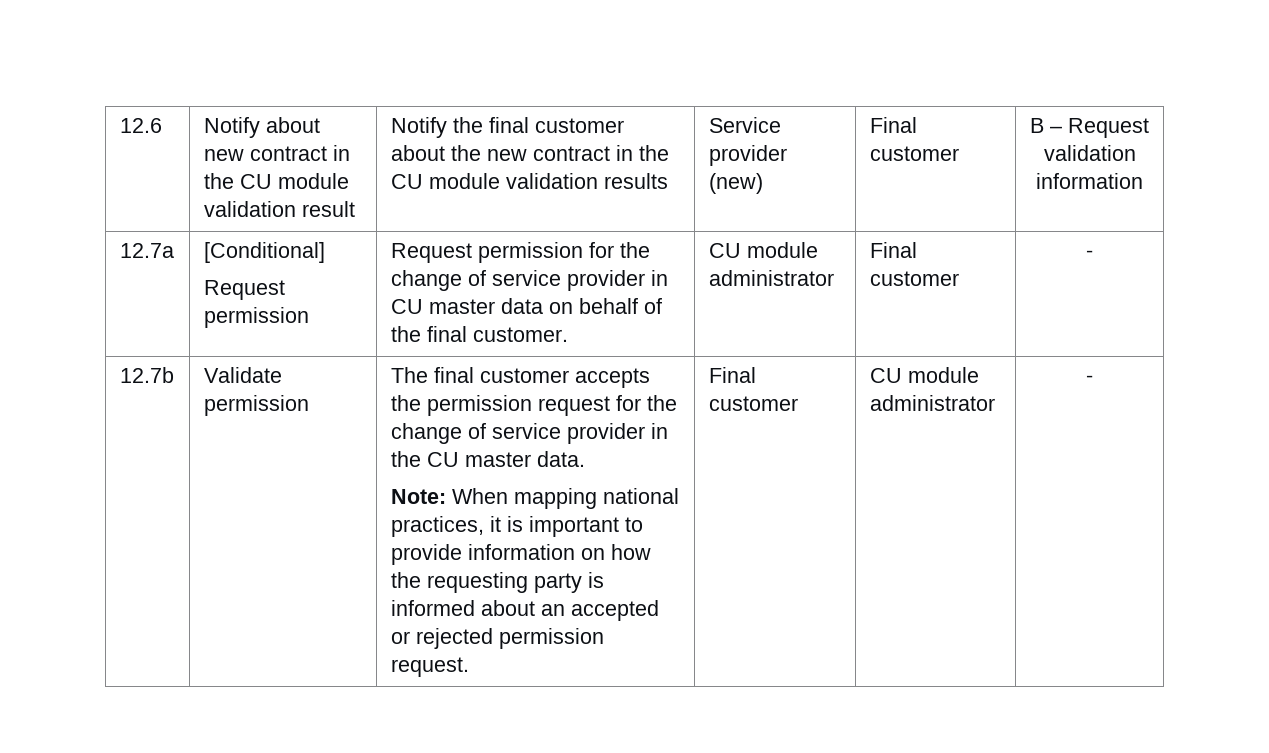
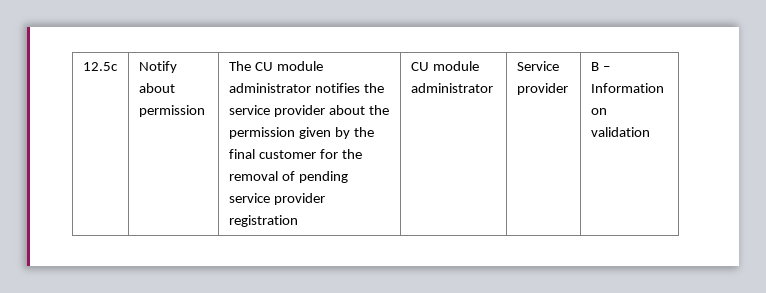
[119,118,162,133] 12.6 -> [82,62,118,71] 12.5c
[203,145,350,161] [203,173,349,189] [203,201,355,217] [390,117,624,138] [390,145,669,161] [390,173,668,189] [708,117,781,133] [708,145,787,166] [708,173,763,194] [869,117,917,133] [869,146,959,161] [1030,118,1149,138] [1043,145,1136,161] [1036,173,1143,189] [119,243,174,258] [203,242,325,263] [203,280,285,300] [203,307,309,328] [390,242,650,263] [390,270,668,291] [390,298,662,314] [390,326,568,342] [708,242,818,258] [708,270,834,286] [869,242,917,258] [869,271,959,286] [1086,250,1093,258] [119,367,174,383] [203,367,282,383] [203,395,309,416] [390,367,650,388] [390,395,677,416] [390,423,668,444] [390,451,585,467] [390,488,679,509] [390,516,643,537] [390,544,651,565] [390,572,604,593] [390,600,659,621] [390,628,604,649] [390,657,469,677] [708,367,756,383] [708,396,798,411] [869,367,979,383] [869,395,995,411] [1086,375,1093,383] new contract in the CU module validation result | Notify the final customer about the new contract in the CU module validation results | Service provider (new) | Final customer | B – Request validation information // 12.7a | [Conditional] // Request permission | Request permission for the change of service provider in CU master data on behalf of the final customer. | CU module administrator | Final customer | - // 12.7b | Validate permission | The final customer accepts the permission request for the change of service provider in the CU master data. // Note: When mapping national practices, it is important to provide information on how the requesting party is informed about an accepted or rejected permission request. | Final customer | CU module administrator | - -> [138,105,205,117] [228,61,323,71] [228,83,384,93] [228,105,389,117] [228,127,374,139] [228,149,362,159] [228,171,348,183] [228,193,325,205] [228,215,298,227] [410,61,479,71] [410,83,493,93] [516,61,559,71] [516,83,568,95] [590,62,610,71] [590,83,664,93] [590,108,607,115] [590,127,650,137] permission | The CU module administrator notifies the service provider about the permission given by the final customer for the removal of pending service provider registration | CU module administrator | Service provider | B – Information on validation

